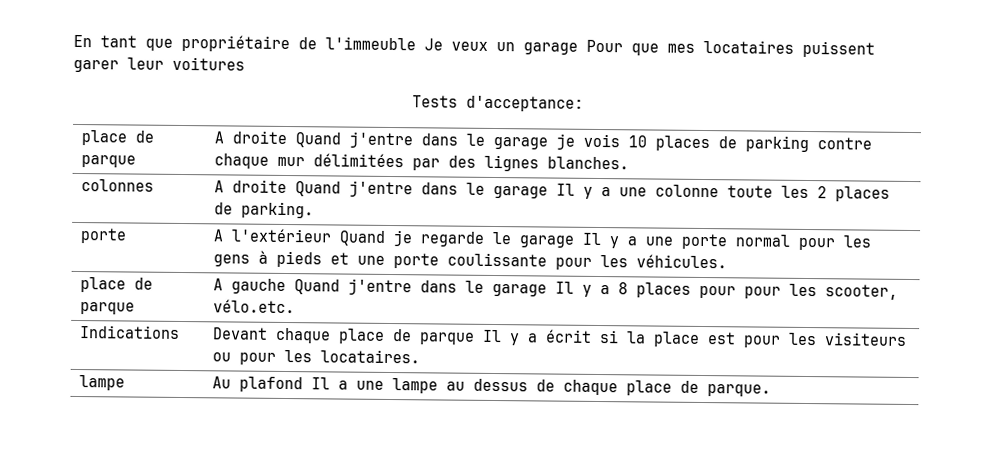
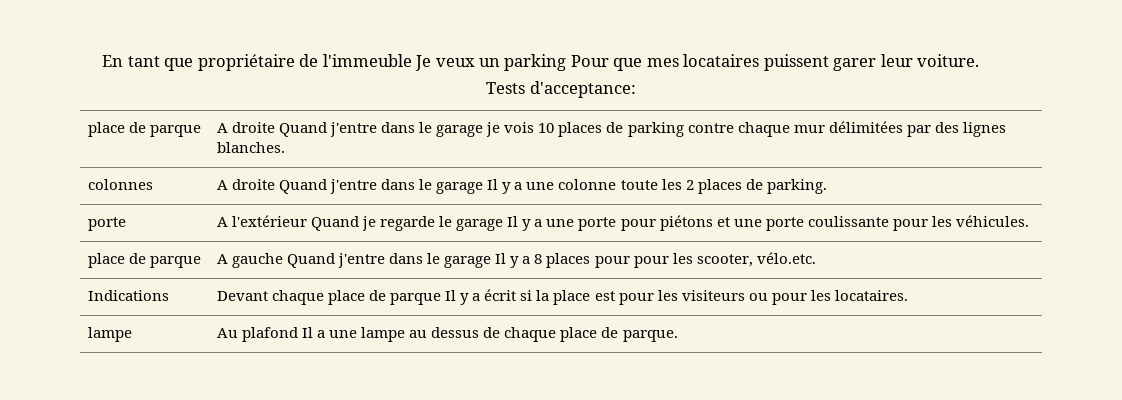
[523,42,578,55] garage -> [504,54,567,71] parking
[172,56,245,71] voitures -> [917,54,980,67] voiture.
[734,234,871,251] [212,250,322,268] normal pour les gens à pieds -> [620,215,713,231] pour piétons

